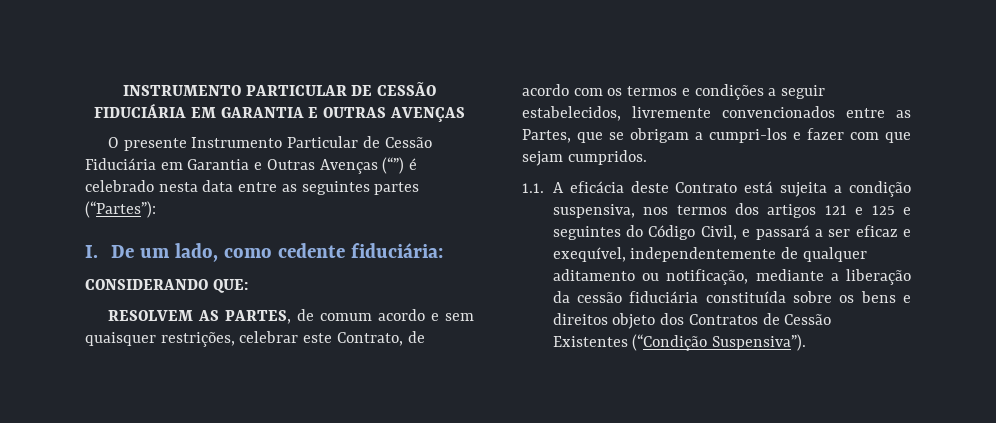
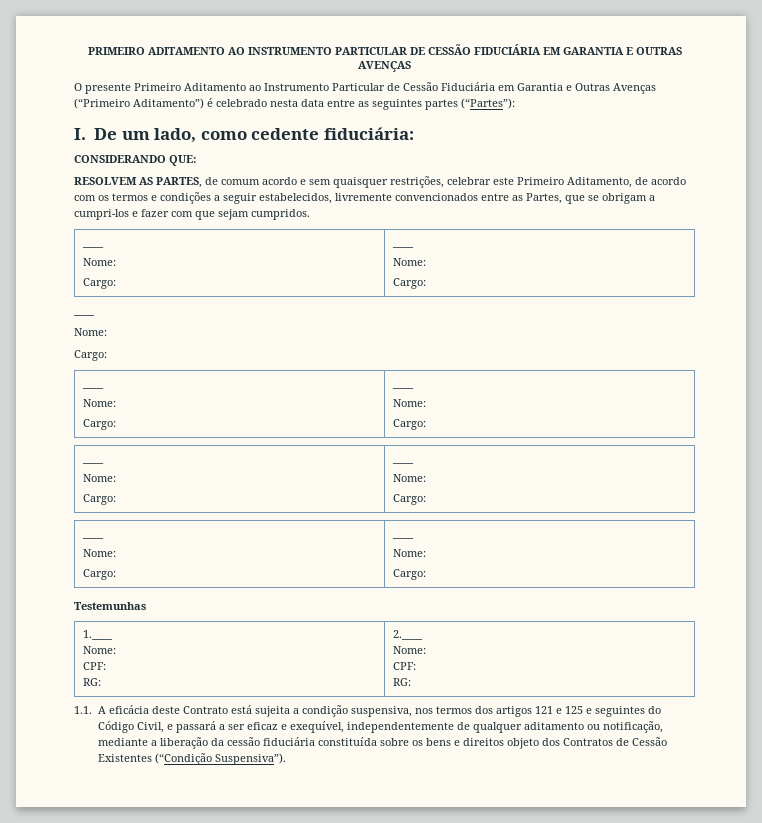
(122, 90) none -> [87,47,245,55] PRIMEIRO ADITAMENTO AO
(187, 144) none -> [134,83,261,91] Primeiro Aditamento ao
[382,157,405,174] (“”) -> [74,98,204,109] (“Primeiro Aditamento”)
[336,332,403,346] Contrato, -> [517,177,632,188] Primeiro Aditamento,
(647, 157) none -> [81,246,104,248] [82,258,116,266] [82,278,116,289] [391,246,414,248] [392,258,426,266] [392,278,426,289] [73,314,95,316] [74,328,107,336] [74,350,107,361] [81,387,104,389] [82,399,116,407] [82,419,116,430] [391,387,414,389] [392,399,426,407] [392,419,426,430] [81,462,104,464] [82,474,116,482] [82,494,116,505] [391,462,414,464] [392,474,426,482] [392,494,426,505] [81,537,104,539] [82,549,116,557] [82,569,116,580] [391,537,414,539] [392,549,426,557] [392,569,426,580] [74,602,146,610] [82,630,113,640] [82,646,116,654] [82,662,106,670] [82,678,101,686] [392,630,423,640] [392,646,426,654] [392,662,416,670] [392,678,411,686] // ____ // Nome: // Cargo: | ____ // Nome: // Cargo: // ____ // Nome: // Cargo: // ____ // Nome: // Cargo: | ____ // Nome: // Cargo: // ____ // Nome: // Cargo: | ____ // Nome: // Cargo: // ____ // Nome: // Cargo: | ____ // Nome: // Cargo: // Testemunhas // 1.____ // Nome: // CPF: // RG: | 2.____ // Nome: // CPF: // RG:

